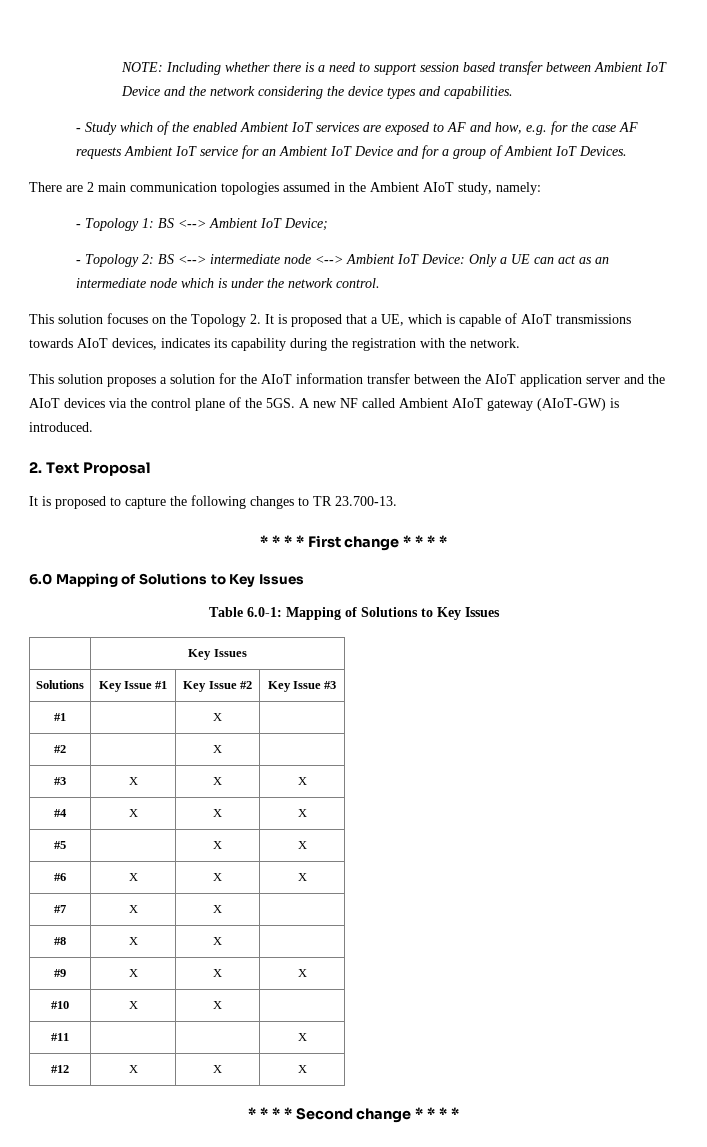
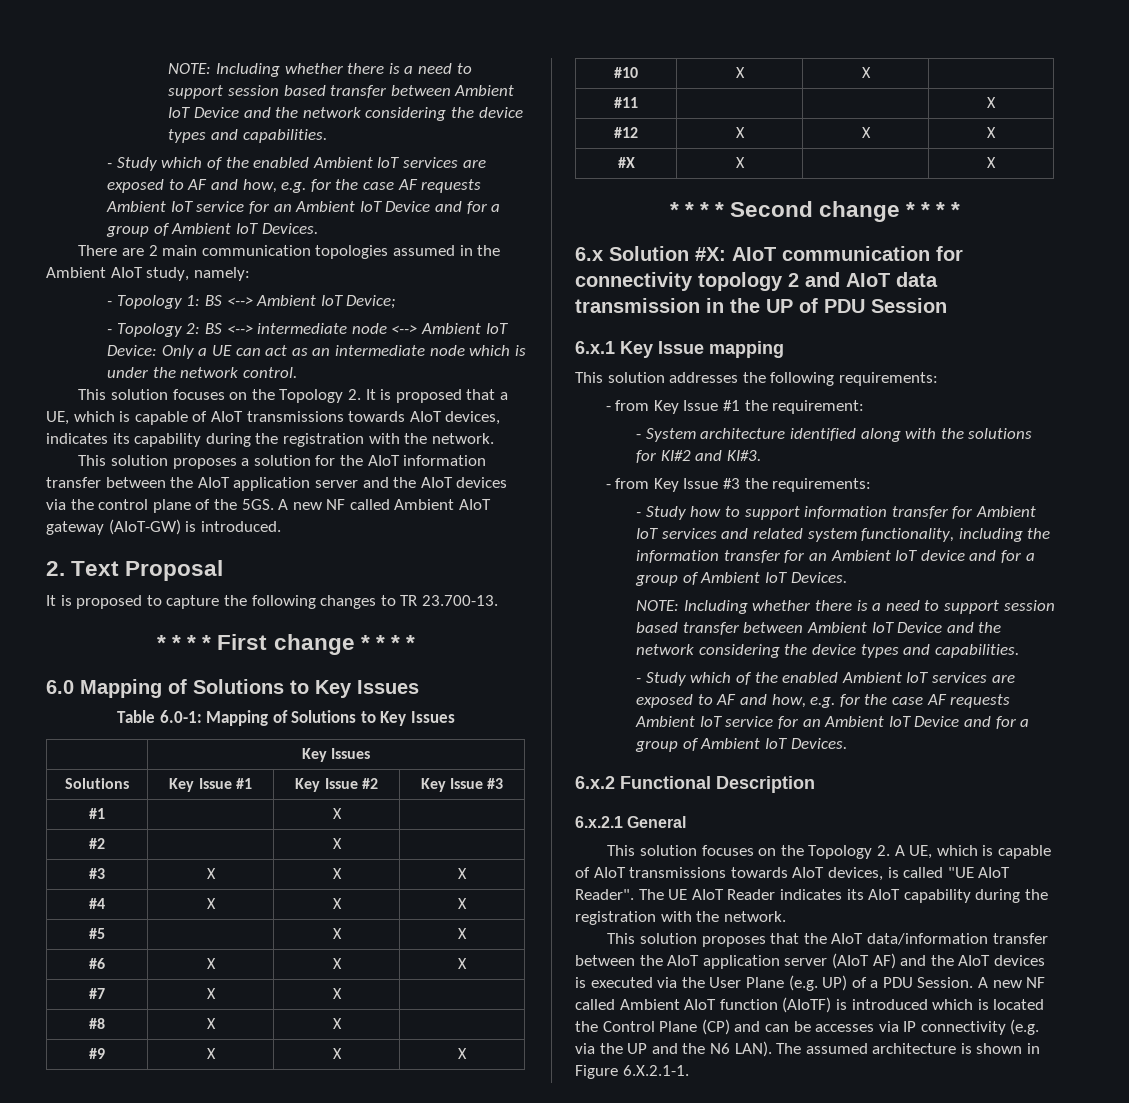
(307, 1069) none -> [617,157,635,168] [735,157,745,168] [987,157,996,168] // #X | X | | X
(460, 1113) none -> [575,246,963,261] [575,272,938,291] [575,298,947,313] [575,341,784,358] [575,372,938,386] [605,400,865,414] [636,428,1033,442] [636,450,761,463] [605,478,872,492] [636,506,1036,520] [636,528,1051,542] [636,550,1035,563] [635,572,847,586] [636,600,1055,614] [636,622,1002,635] [636,644,1019,658] [636,672,1015,686] [636,694,1011,708] [635,716,1030,729] [635,738,847,752] [575,776,815,793] [575,816,687,828] [607,845,1051,859] [575,867,1011,881] [575,889,1048,903] [575,911,786,925] [607,933,1048,947] [575,953,1045,969] [575,975,1046,991] [575,997,1045,1013] [575,1019,1040,1035] [575,1041,1041,1057] [575,1065,689,1079] // 6.x Solution #X: AIoT communication for connectivity topology 2 and AIoT data transmission in the UP of PDU Session // 6.x.1 Key Issue mapping // This solution addresses the following requirements: // - from Key Issue #1 the requirement: // - System architecture identified along with the solutions for KI#2 and KI#3. // - from Key Issue #3 the requirements: // - Study how to support information transfer for Ambient IoT services and related system functionality, including the information transfer for an Ambient IoT device and for a group of Ambient IoT Devices. // NOTE: Including whether there is a need to support session based transfer between Ambient IoT Device and the network considering the device types and capabilities. // - Study which of the enabled Ambient IoT services are exposed to AF and how, e.g. for the case AF requests Ambient IoT service for an Ambient IoT Device and for a group of Ambient IoT Devices. // 6.x.2 Functional Description // 6.x.2.1 General // This solution focuses on the Topology 2. A UE, which is capable of AIoT transmissions towards AIoT devices, is called "UE AIoT Reader". The UE AIoT Reader indicates its AIoT capability during the registration with the network. // This solution proposes that the AIoT data/information transfer between the AIoT application server (AIoT AF) and the AIoT devices is executed via the User Plane (e.g. UP) of a PDU Session. A new NF called Ambient AIoT function (AIoTF) is introduced which is located the Control Plane (CP) and can be accesses via IP connectivity (e.g. via the UP and the N6 LAN). The assumed architecture is shown in Figure 6.X.2.1-1.

